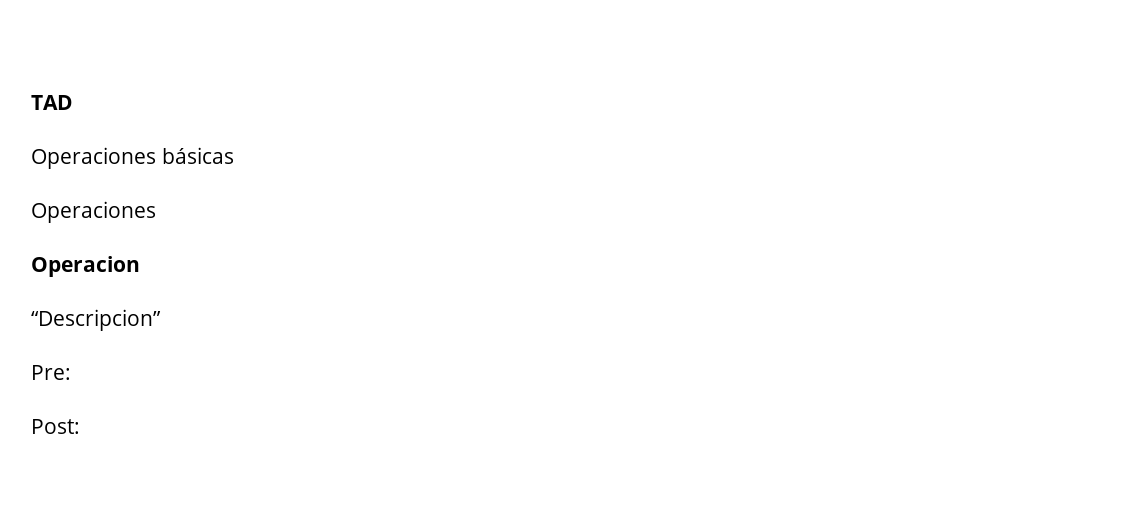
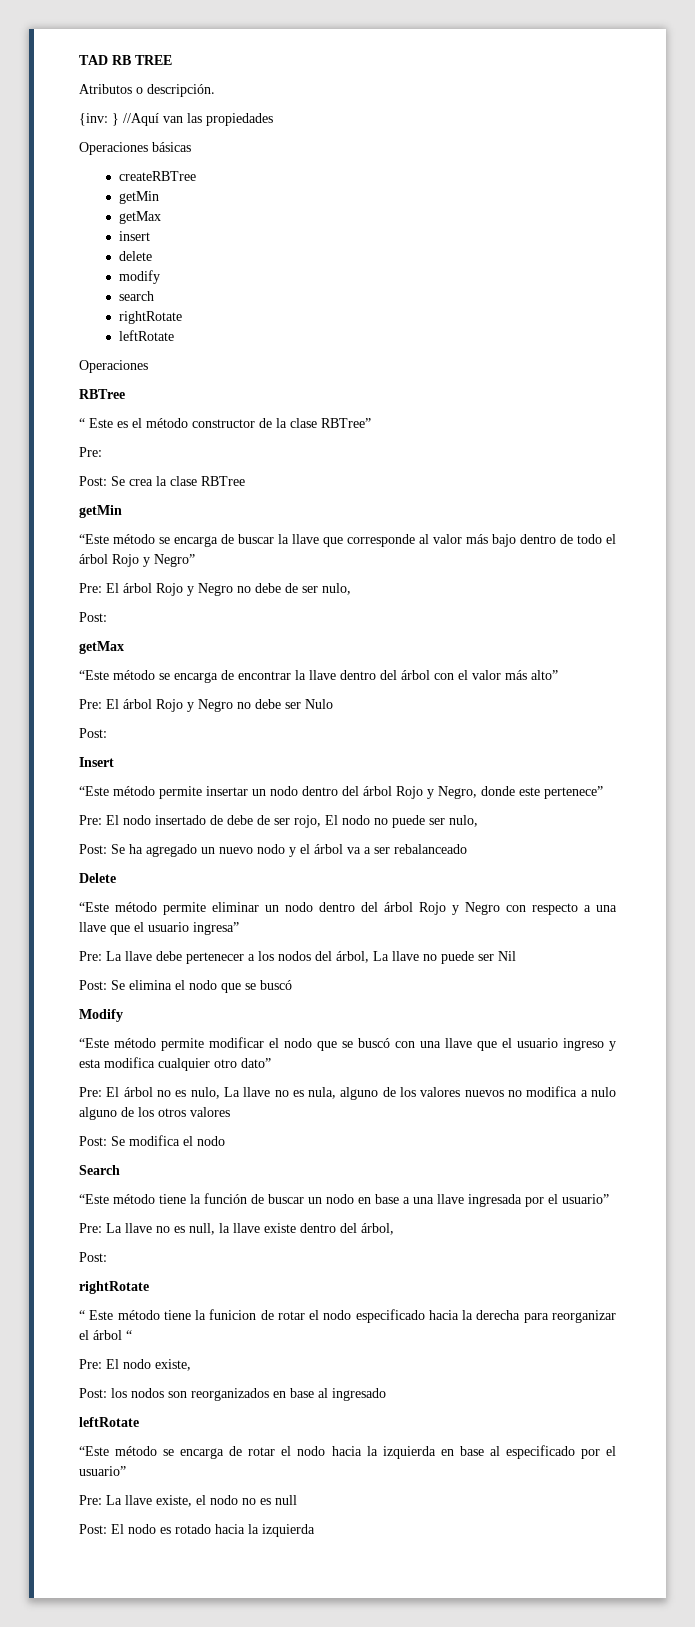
[31,147,234,169] [31,201,156,223] [31,256,140,277] [31,309,161,331] [31,365,71,380] [31,419,80,434] // Operaciones básicas // Operaciones // Operacion // “Descripcion” // Pre: // Post: -> [112,55,172,65] [79,84,215,97] [79,113,273,126] [79,142,191,155] [118,171,196,181] [118,191,159,204] [118,211,161,224] [118,231,150,241] [118,251,152,261] [118,270,160,284] [118,291,154,301] [118,311,182,324] [118,330,174,341] [79,360,148,373] [79,389,125,399] [79,418,371,428] [79,447,102,457] [79,476,245,486] [79,505,122,518] [79,534,616,547] [79,554,195,567] [79,583,351,596] [79,612,107,622] [79,641,124,654] [79,670,558,683] [79,699,333,712] [79,728,107,738] [79,757,114,767] [79,786,603,799] [79,815,478,828] [79,844,467,857] [79,873,116,883] [79,902,617,915] [79,922,239,935] [79,951,516,964] [79,980,292,993] [79,1009,123,1022] [79,1037,616,1051] [79,1057,271,1071] [79,1086,617,1100] [79,1107,230,1120] [79,1135,225,1146] [79,1165,120,1175] [79,1193,609,1207] [79,1223,394,1235] [79,1252,107,1262] [79,1281,149,1294] [79,1309,616,1323] [79,1330,132,1340] [79,1359,191,1371] [79,1388,386,1401] [79,1417,139,1427] [79,1445,616,1459] [79,1466,126,1476] [79,1495,297,1507] [79,1524,315,1537] RB TREE // Atributos o descripción. // {inv: } //Aquí van las propiedades // Operaciones básicas // createRBTree // getMin // getMax // insert // delete // modify // search // rightRotate // leftRotate // Operaciones // RBTree // “ Este es el método constructor de la clase RBTree” // Pre: // Post: Se crea la clase RBTree // getMin // “Este método se encarga de buscar la llave que corresponde al valor más bajo dentro de todo el árbol Rojo y Negro” // Pre: El árbol Rojo y Negro no debe de ser nulo, // Post: // getMax // “Este método se encarga de encontrar la llave dentro del árbol con el valor más alto” // Pre: El árbol Rojo y Negro no debe ser Nulo // Post: // Insert // “Este método permite insertar un nodo dentro del árbol Rojo y Negro, donde este pertenece” // Pre: El nodo insertado de debe de ser rojo, El nodo no puede ser nulo, // Post: Se ha agregado un nuevo nodo y el árbol va a ser rebalanceado // Delete // “Este método permite eliminar un nodo dentro del árbol Rojo y Negro con respecto a una llave que el usuario ingresa” // Pre: La llave debe pertenecer a los nodos del árbol, La llave no puede ser Nil // Post: Se elimina el nodo que se buscó // Modify // “Este método permite modificar el nodo que se buscó con una llave que el usuario ingreso y esta modifica cualquier otro dato” // Pre: El árbol no es nulo, La llave no es nula, alguno de los valores nuevos no modifica a nulo alguno de los otros valores // Post: Se modifica el nodo // Search // “Este método tiene la función de buscar un nodo en base a una llave ingresada por el usuario” // Pre: La llave no es null, la llave existe dentro del árbol, // Post: // rightRotate // “ Este método tiene la funicion de rotar el nodo especificado hacia la derecha para reorganizar el árbol “ // Pre: El nodo existe, // Post: los nodos son reorganizados en base al ingresado // leftRotate // “Este método se encarga de rotar el nodo hacia la izquierda en base al especificado por el usuario” // Pre: La llave existe, el nodo no es null // Post: El nodo es rotado hacia la izquierda

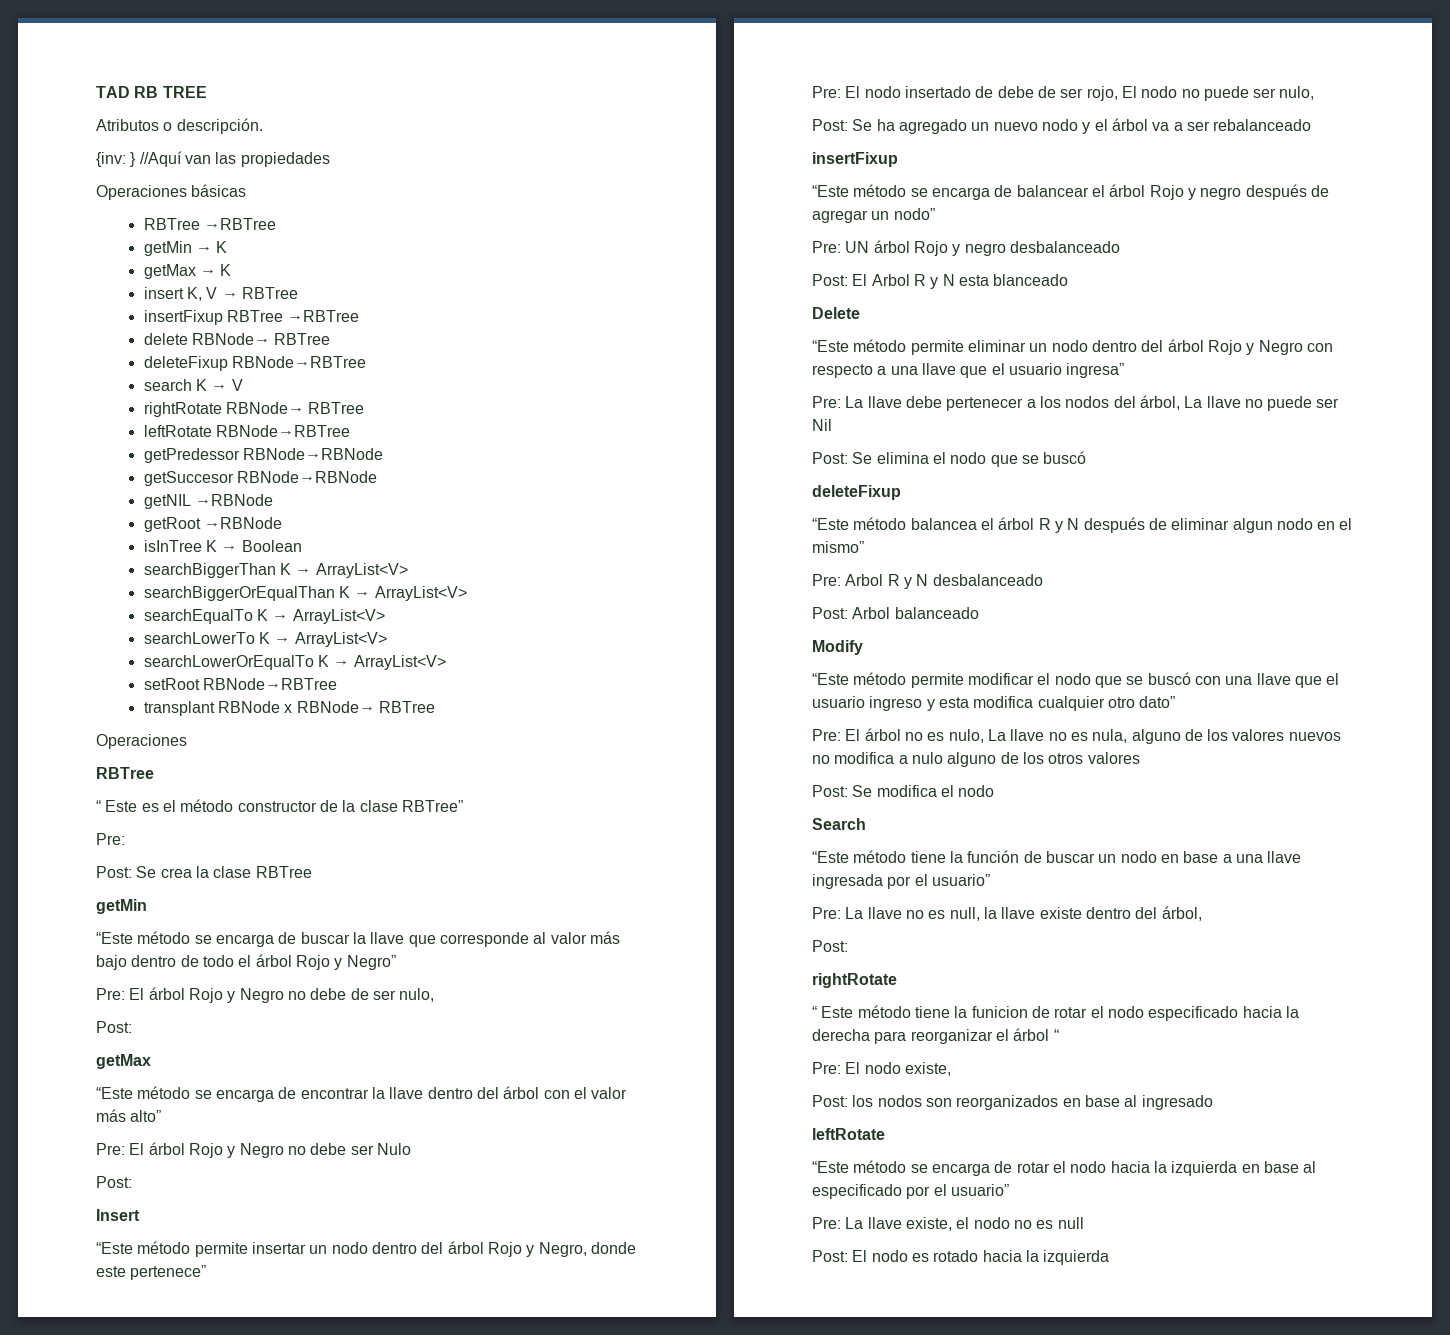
[118,171,196,181] [118,191,159,204] [118,211,161,224] createRBTree // getMin // getMax -> [143,218,277,230] [143,241,228,256] [143,264,232,279] RBTree →RBTree // getMin → K // getMax → K
[118,251,152,261] [118,270,160,284] [118,291,154,301] [118,311,182,324] [118,330,174,341] // delete // modify // search // rightRotate // leftRotate -> [187,287,299,301] [143,310,360,325] [143,333,331,345] [143,356,367,371] [143,379,243,391] [143,402,365,417] [143,425,351,437] [143,448,384,463] [143,471,378,486] [143,494,274,509] [143,517,283,532] [143,540,302,552] [143,563,408,578] [143,586,467,601] [143,609,385,624] [143,632,387,647] [143,655,446,670] [143,678,338,690] [143,701,436,716] K, V → RBTree // insertFixup RBTree →RBTree // delete RBNode→ RBTree // deleteFixup RBNode→RBTree // search K → V // rightRotate RBNode→ RBTree // leftRotate RBNode→RBTree // getPredessor RBNode→RBNode // getSuccesor RBNode→RBNode // getNIL →RBNode // getRoot →RBNode // isInTree K → Boolean // searchBiggerThan K → ArrayList<V> // searchBiggerOrEqualThan K → ArrayList<V> // searchEqualTo K → ArrayList<V> // searchLowerTo K → ArrayList<V> // searchLowerOrEqualTo K → ArrayList<V> // setRoot RBNode→RBTree // transplant RBNode x RBNode→ RBTree
(467, 849) none -> [812,152,898,167] [812,184,1329,200] [812,208,935,223] [812,240,1120,256] [812,274,1069,289] // insertFixup // “Este método se encarga de balancear el árbol Rojo y negro después de agregar un nodo” // Pre: UN árbol Rojo y negro desbalanceado // Post: El Arbol R y N esta blanceado
(292, 985) none -> [812,485,901,500] [812,517,1353,533] [812,541,864,553] [812,574,1043,589] [812,607,979,619] // deleteFixup // “Este método balancea el árbol R y N después de eliminar algun nodo en el mismo” // Pre: Arbol R y N desbalanceado // Post: Arbol balanceado

